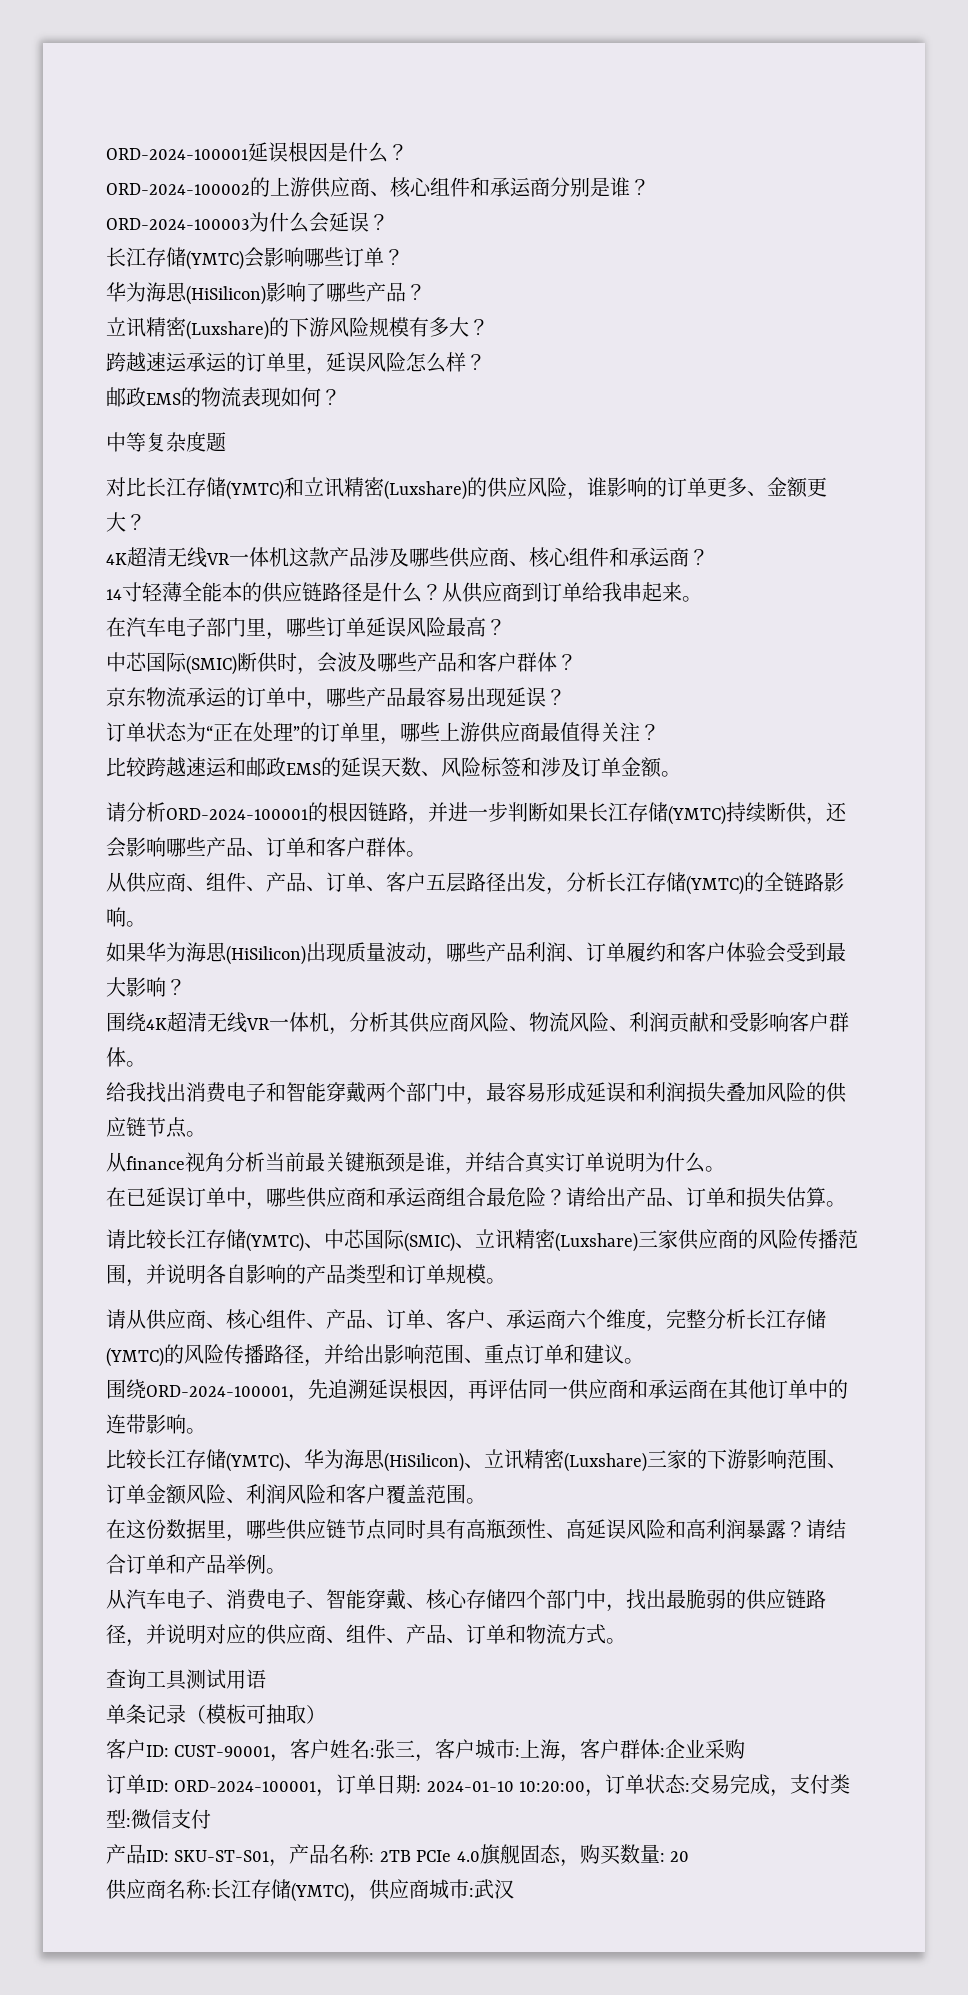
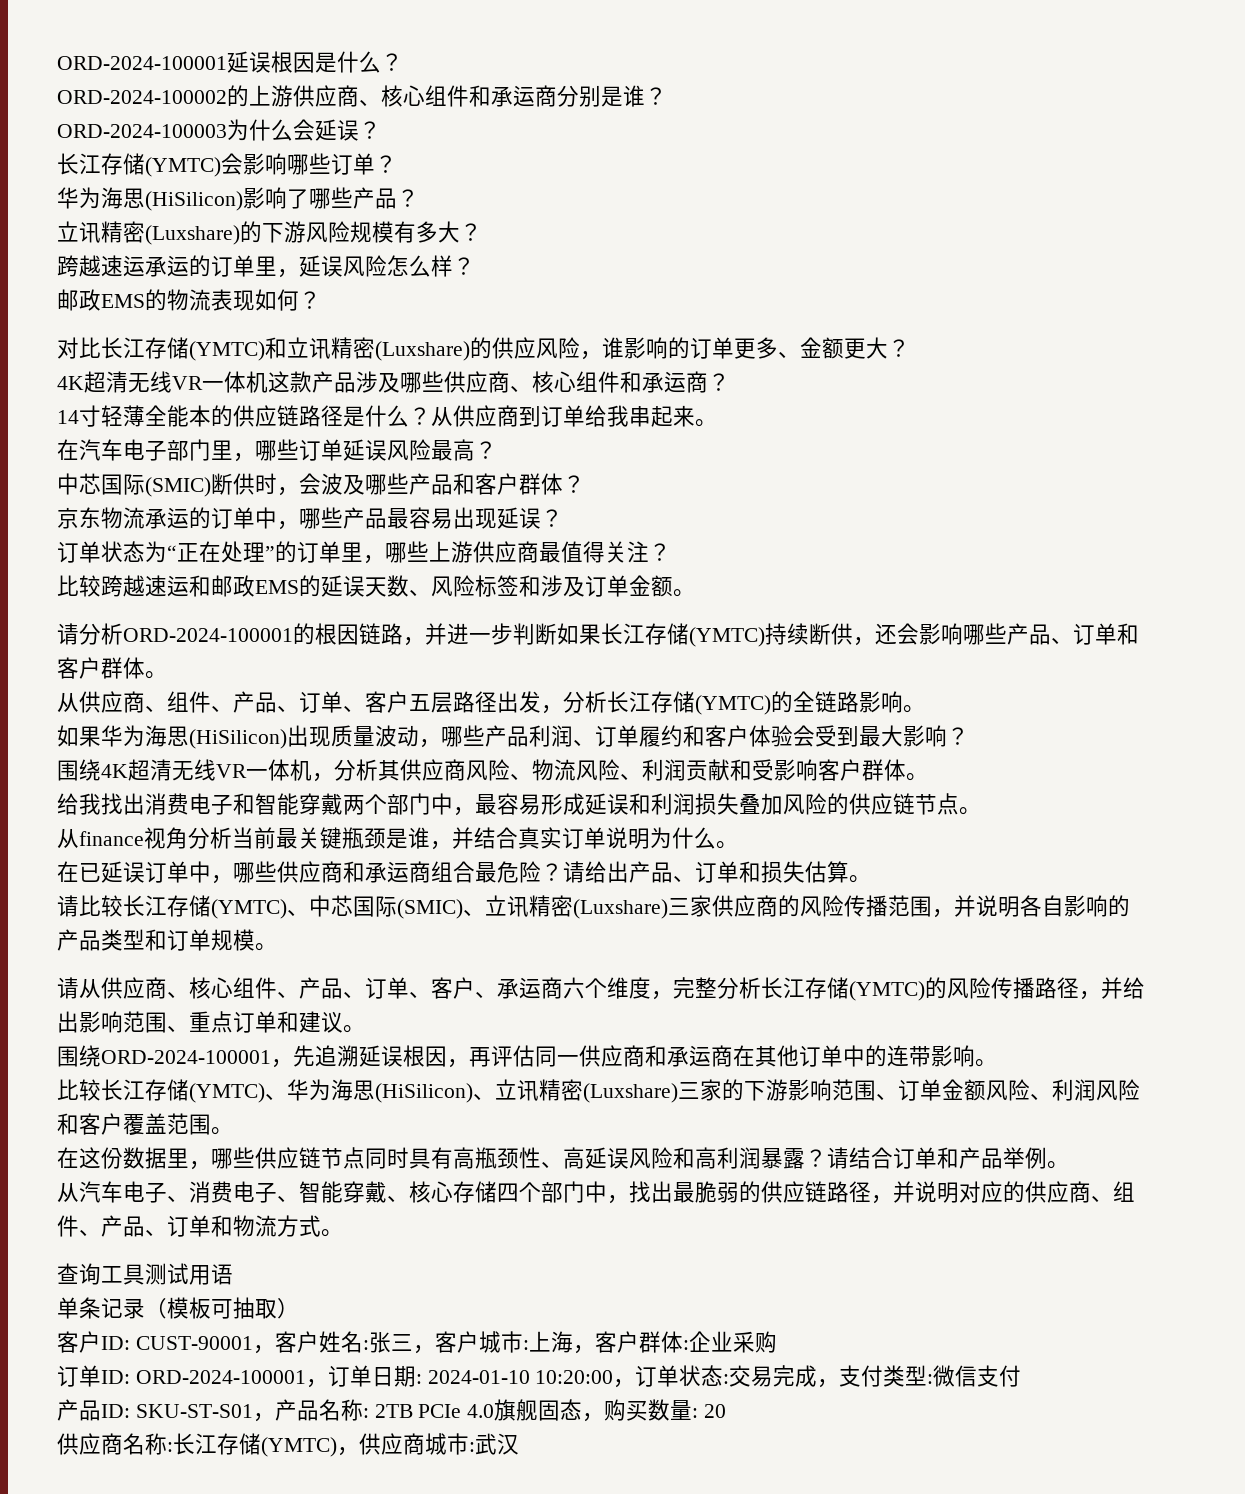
[106,431,226,452] // 中等复杂度题 -> (321, 300) none

